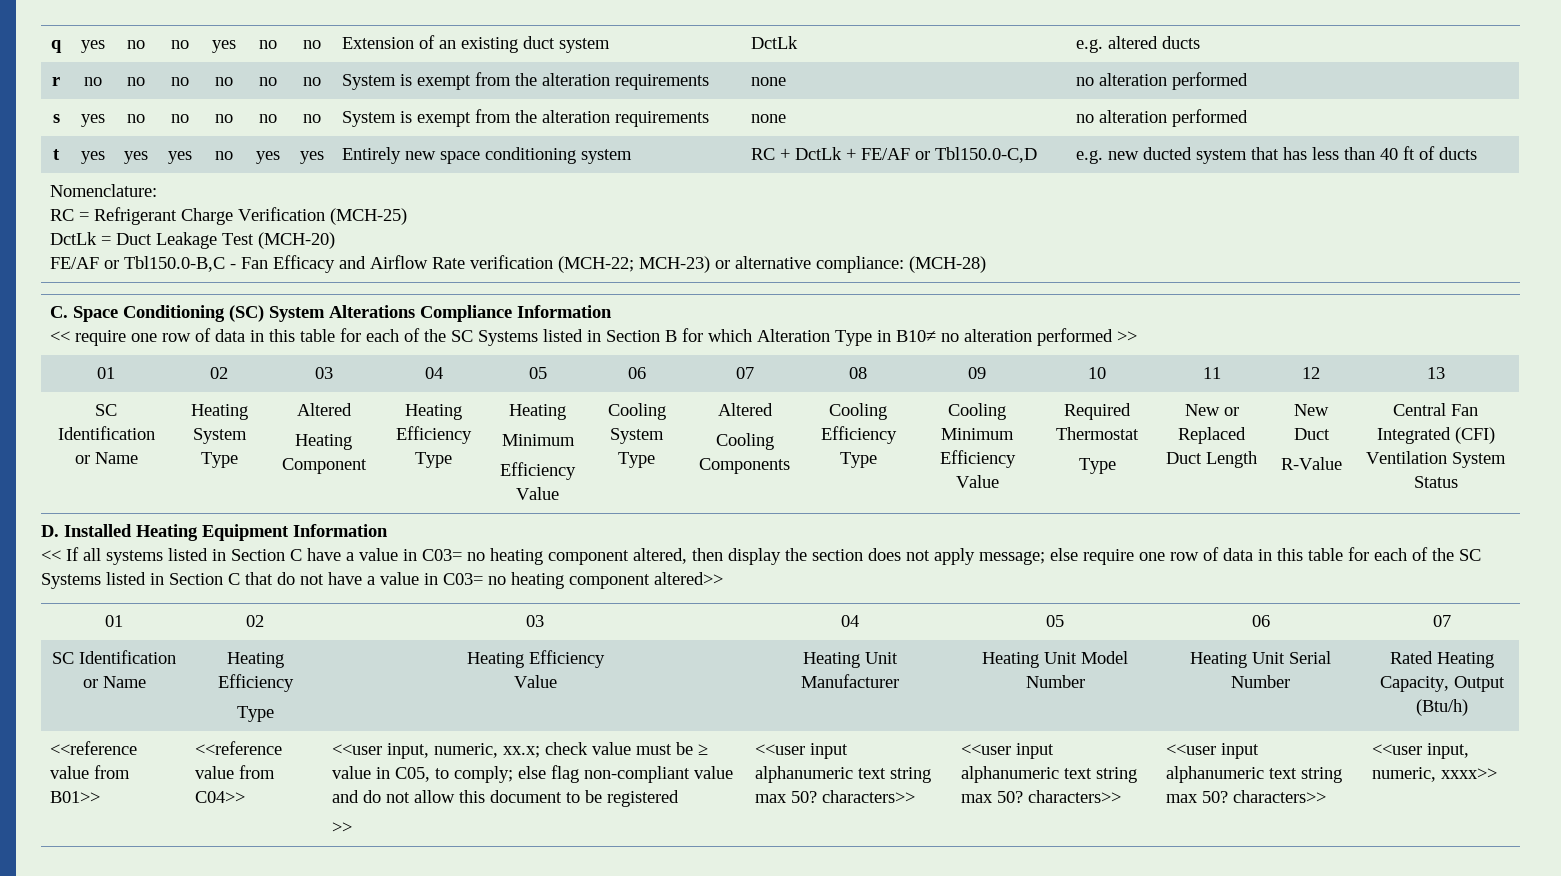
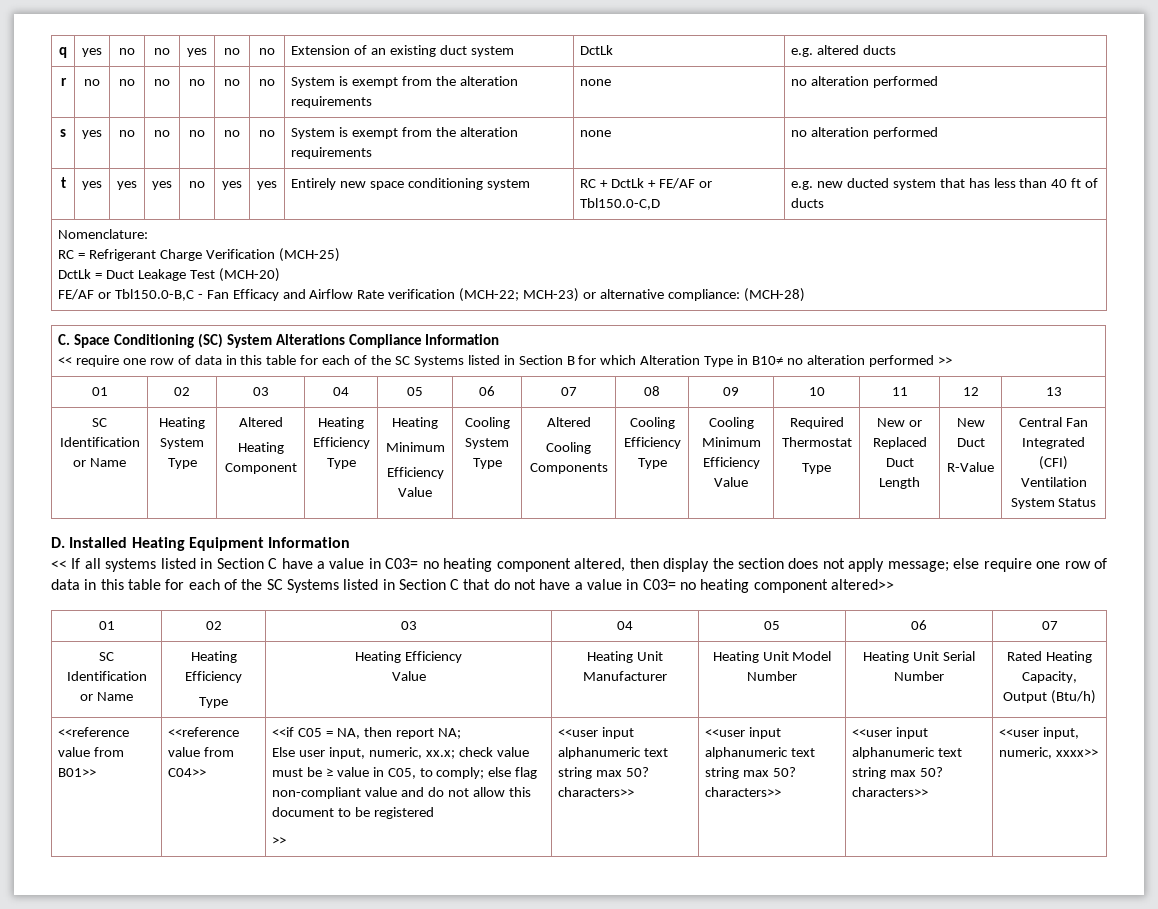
[331,744,382,755] <<user -> [272,727,461,739] [272,747,325,757] <<if C05 = NA, then report NA; // Else user

